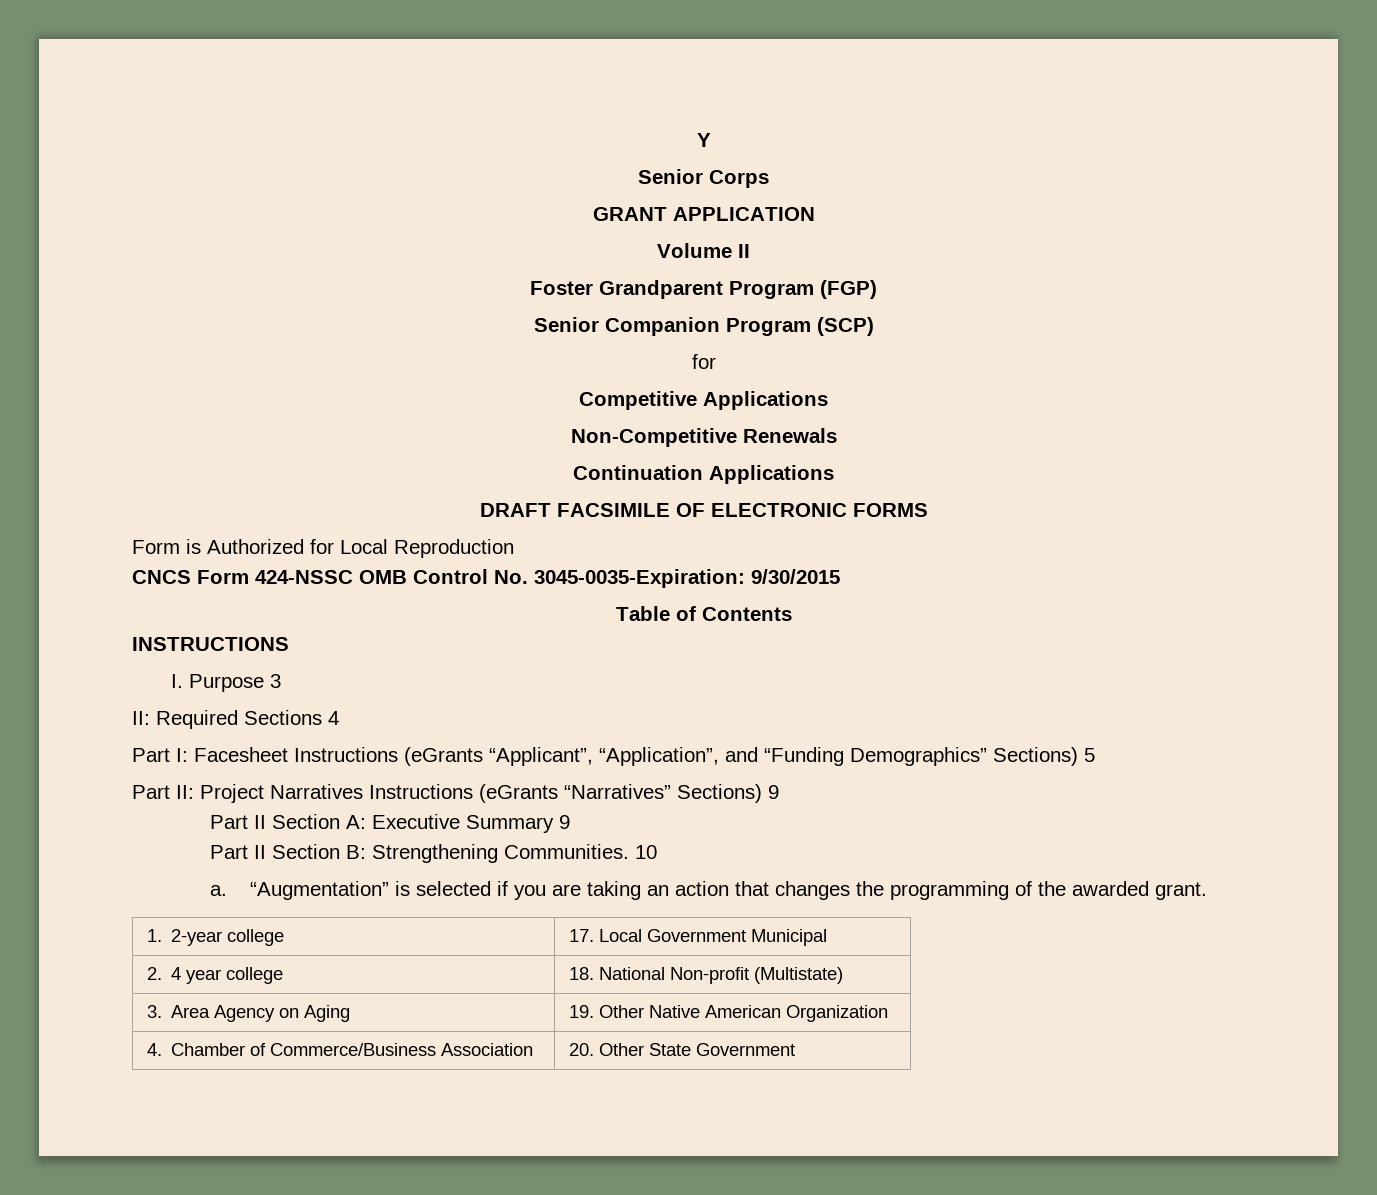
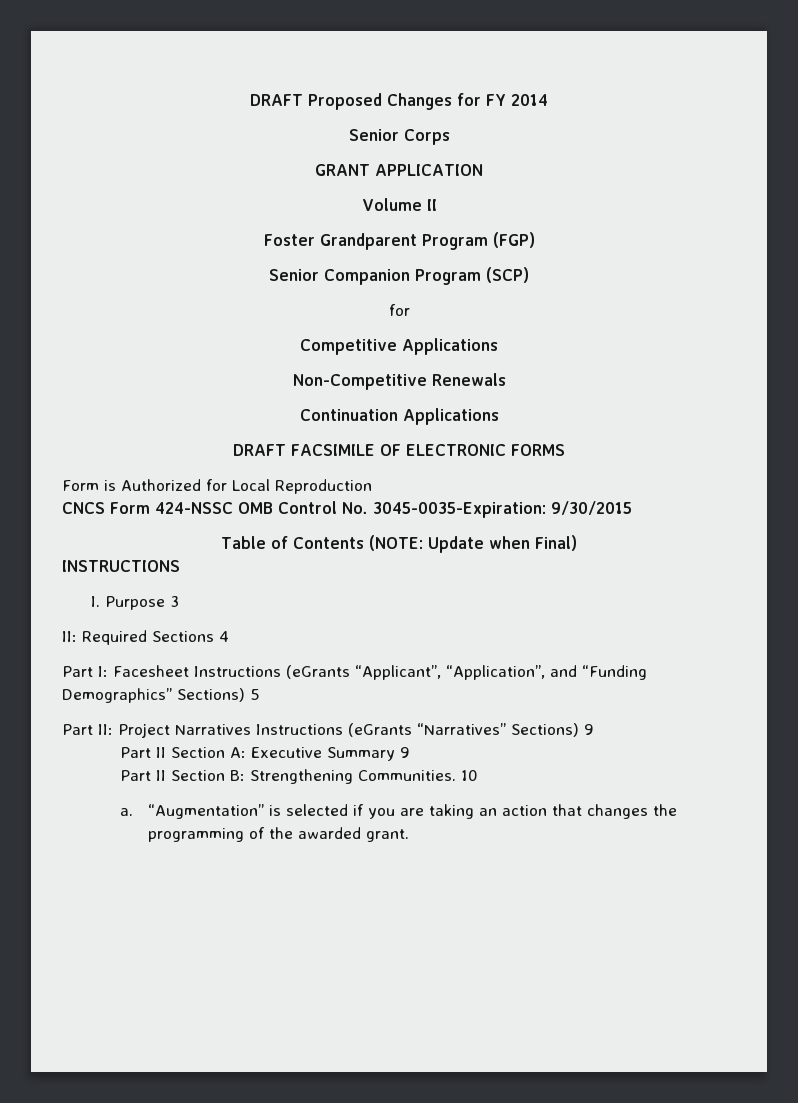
[696,133,711,147] Y -> [250,93,548,110] DRAFT Proposed Changes for FY 2014
(792, 614) none -> [368,535,577,553] (NOTE: Update when Final)
[147,929,285,946] [569,929,828,946] [147,967,284,984] [569,967,844,984] [147,1005,351,1022] [569,1005,889,1022] [147,1043,534,1056] [569,1043,796,1056] // 1. 2-year college | 17. Local Government Municipal // 2. 4 year college | 18. National Non-profit (Multistate) // 3. Area Agency on Aging | 19. Other Native American Organization // 4. Chamber of Commerce/Business Association | 20. Other State Government -> (410, 835) none

